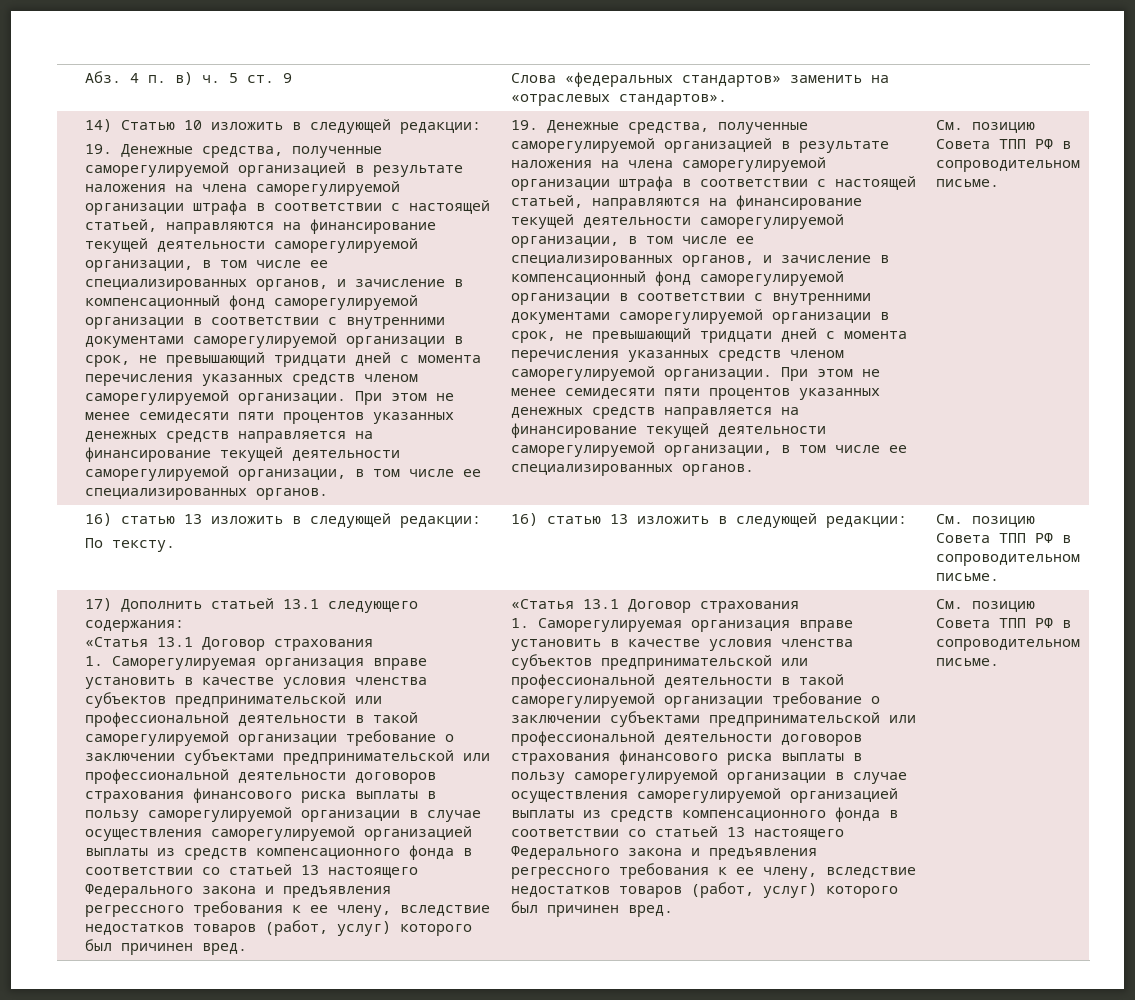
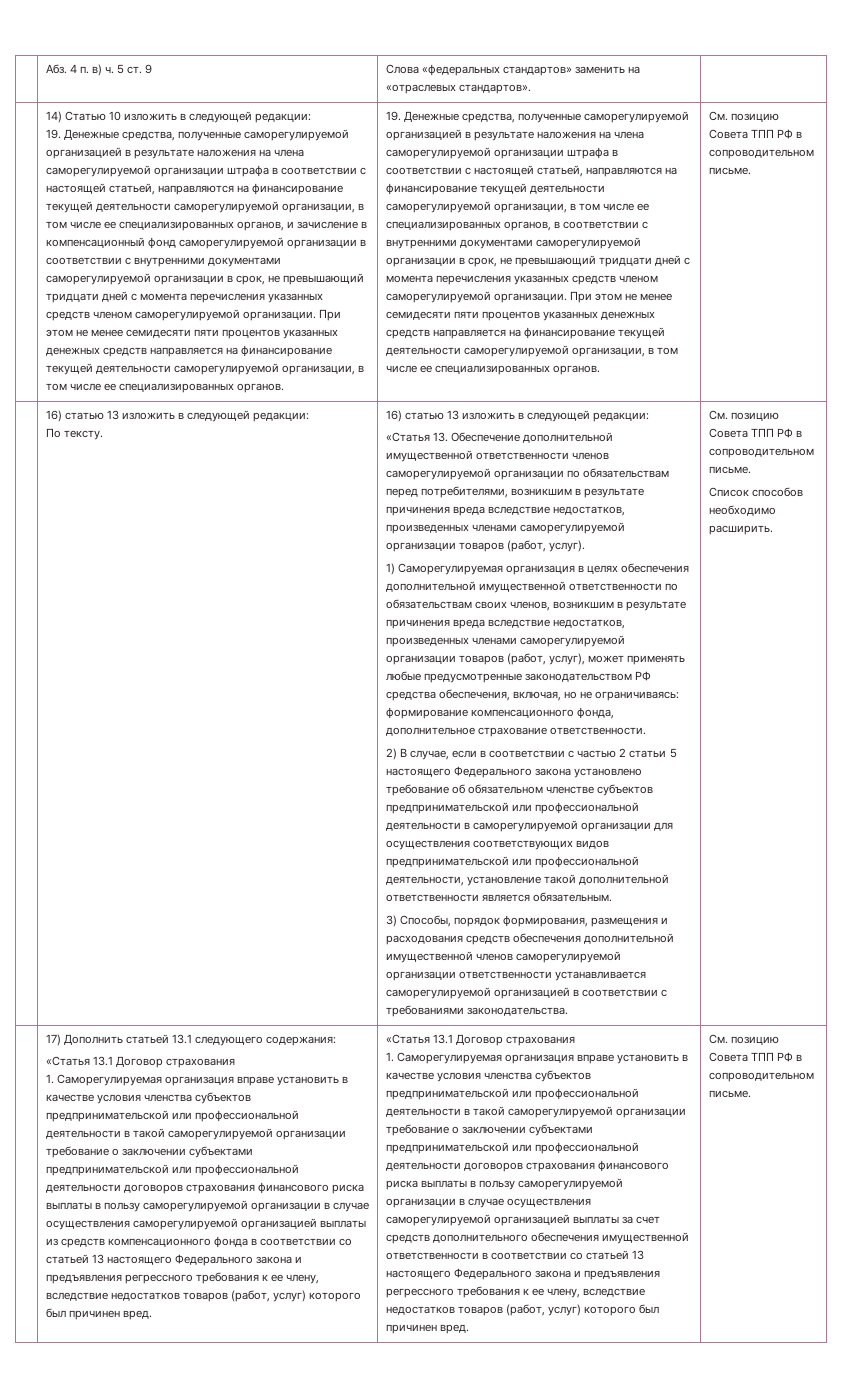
[762,255,889,263] [510,271,844,286] [510,293,610,305] и зачисление в компенсационный фонд саморегулируемой организации -> (551, 226) none
[935,514,1035,527] [935,533,1071,543] [935,554,1080,566] [935,573,999,581] | См. позицию Совета ТПП РФ в сопроводительном письме. -> [385,432,613,443] [385,450,609,462] [385,468,669,480] [385,486,644,498] [385,506,625,516] [385,522,625,534] [385,540,585,552] [385,563,690,575] [385,581,678,593] [385,599,687,611] [385,619,625,629] [385,635,625,647] [385,653,686,665] [385,671,651,683] [385,689,680,701] [385,707,614,719] [385,727,646,737] [385,748,677,760] [385,766,642,778] [385,784,653,796] [385,802,639,814] [385,820,673,832] [385,840,609,850] [385,856,639,868] [385,874,669,886] [385,892,612,902] [385,915,669,927] [385,933,674,945] [385,951,621,963] [385,971,646,981] [385,987,667,999] [385,1005,568,1017] [708,410,779,421] [708,428,802,438] [708,448,814,458] [708,466,751,474] [708,487,803,497] [708,505,776,516] [708,525,773,535] // «Статья 13. Обеспечение дополнительной имущественной ответственности членов саморегулируемой организации по обязательствам перед потребителями, возникшим в результате причинения вреда вследствие недостатков, произведенных членами саморегулируемой организации товаров (работ, услуг). // 1) Саморегулируемая организация в целях обеспечения дополнительной имущественной ответственности по обязательствам своих членов, возникшим в результате причинения вреда вследствие недостатков, произведенных членами саморегулируемой организации товаров (работ, услуг), может применять любые предусмотренные законодательством РФ средства обеспечения, включая, но не ограничиваясь: формирование компенсационного фонда, дополнительное страхование ответственности. // 2) В случае, если в соответствии с частью 2 статьи 5 настоящего Федерального закона установлено требование об обязательном членстве субъектов предпринимательской или профессиональной деятельности в саморегулируемой организации для осуществления соответствующих видов предпринимательской или профессиональной деятельности, установление такой дополнительной ответственности является обязательным. // 3) Способы, порядок формирования, размещения и расходования средств обеспечения дополнительной имущественной членов саморегулируемой организации ответственности устанавливается саморегулируемой организацией в соответствии с требованиями законодательства. | См. позицию Совета ТПП РФ в сопроводительном письме. // Список способов необходимо расширить.
[582,807,880,822] из средств компенсационного фонда -> [621,1216,660,1224] [385,1232,689,1244] [385,1252,479,1260] за счет средств дополнительного обеспечения имущественной ответственности

